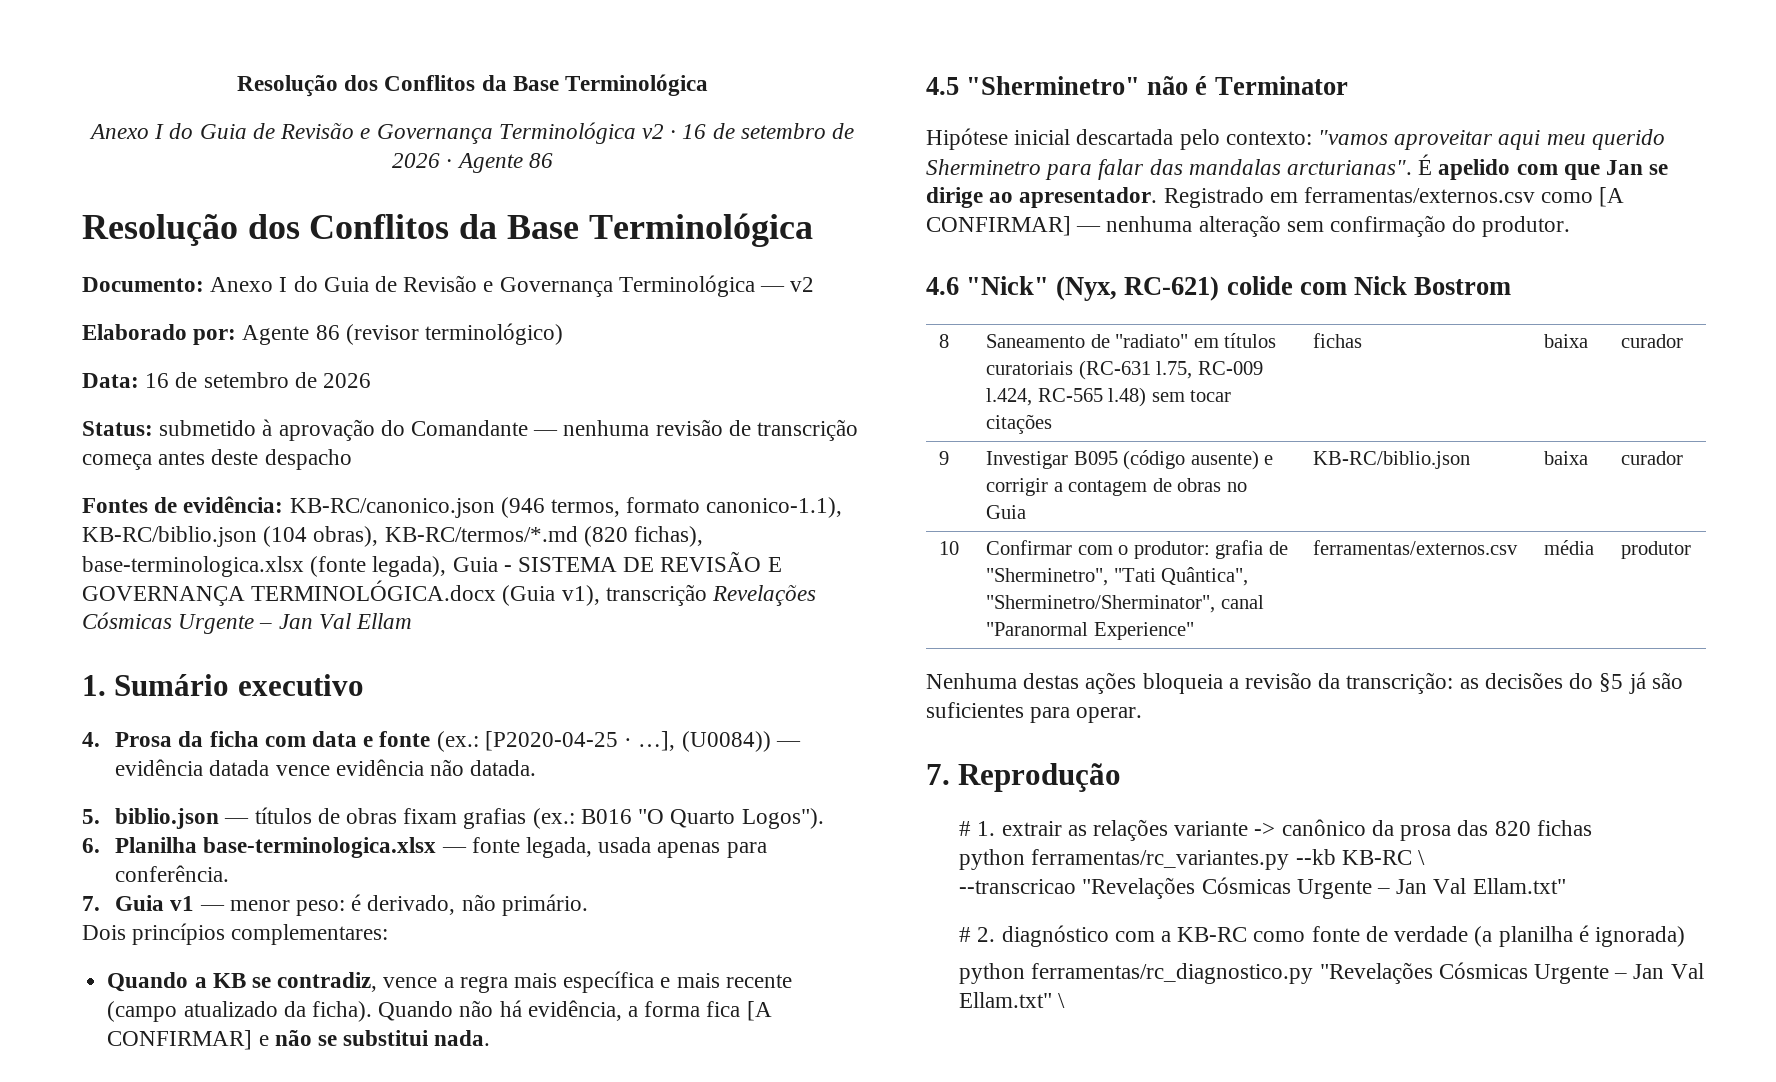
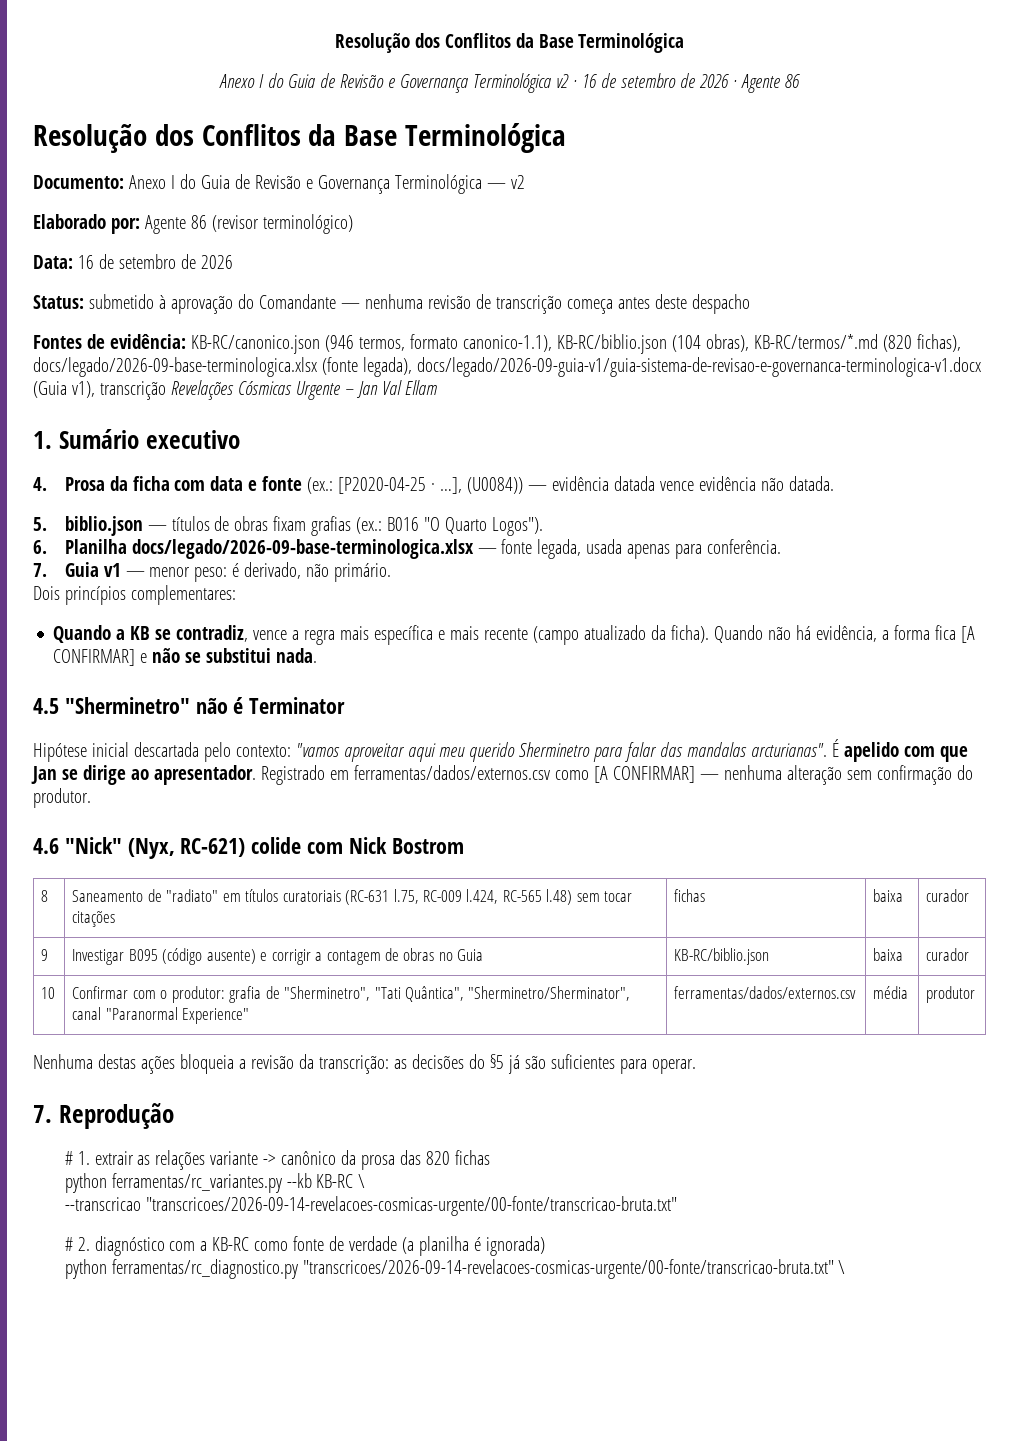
[82,556,304,577] base-terminologica.xlsx -> [33,357,317,377] docs/legado/2026-09-base-terminologica.xlsx
[452,551,782,572] [82,580,497,606] Guia - SISTEMA DE REVISÃO E GOVERNANÇA TERMINOLÓGICA.docx -> [416,357,981,377] docs/legado/2026-09-guia-v1/guia-sistema-de-revisao-e-governanca-terminologica-v1.docx
[203,837,437,858] base-terminologica.xlsx -> [131,539,474,559] docs/legado/2026-09-base-terminologica.xlsx
[1304,187,1536,203] ferramentas/externos.csv -> [353,765,550,780] ferramentas/dados/externos.csv
[1313,540,1519,555] ferramentas/externos.csv -> [674,986,857,999] ferramentas/dados/externos.csv
[1082,877,1566,899] "Revelações Cósmicas Urgente – Jan Val Ellam.txt" -> [145,1196,677,1216] "transcricoes/2026-09-14-revelacoes-cosmicas-urgente/00-fonte/transcricao-bruta.txt"
[1319,962,1704,984] [959,992,1053,1008] "Revelações Cósmicas Urgente – Jan Val Ellam.txt" -> [302,1259,834,1279] "transcricoes/2026-09-14-revelacoes-cosmicas-urgente/00-fonte/transcricao-bruta.txt"

